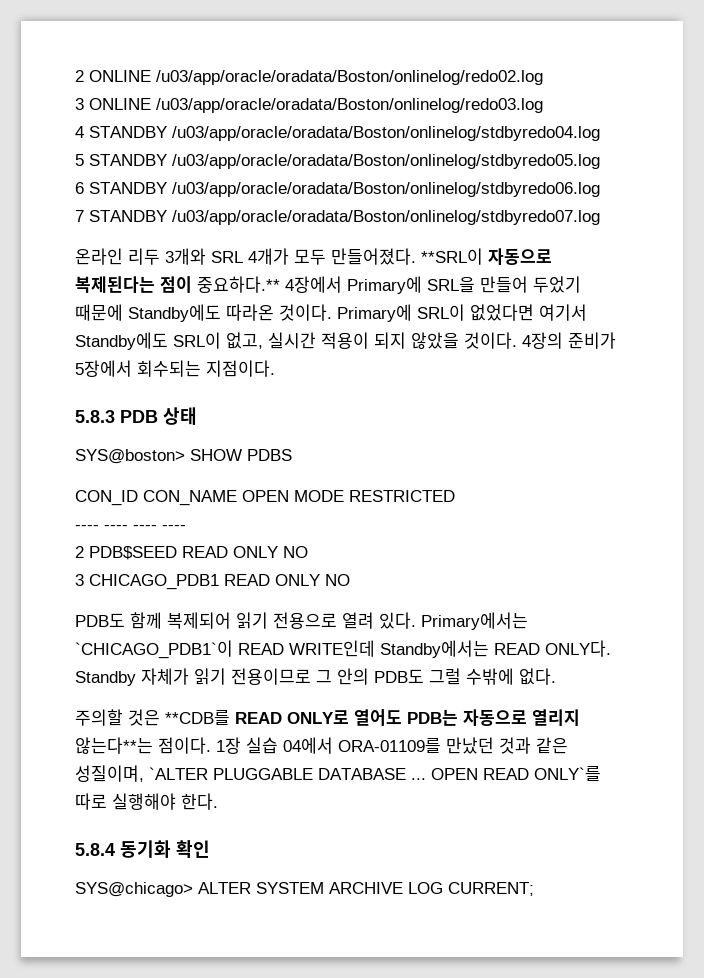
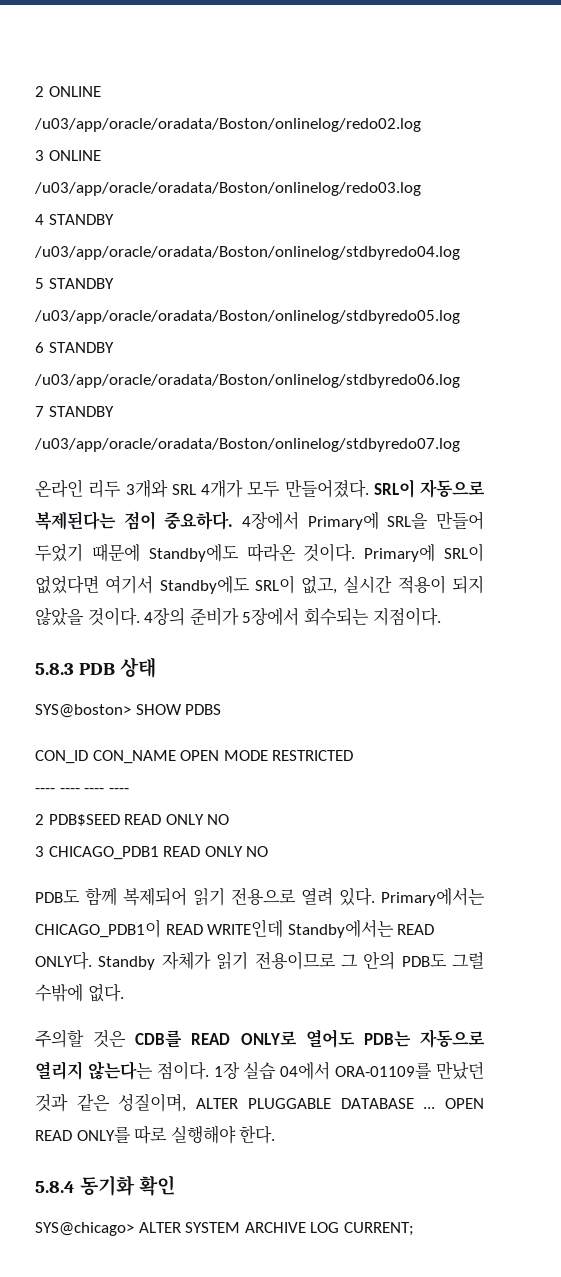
[421,248,483,265] **SRL이 -> [373,479,415,498] SRL이
[197,276,280,293] 중요하다.** -> [164,511,234,530] 중요하다.
[75,640,233,659] `CHICAGO_PDB1`이 -> [35,919,161,938] CHICAGO_PDB1이
[165,710,230,726] **CDB를 -> [135,1030,183,1048] CDB를
[75,737,153,754] 않는다**는 -> [87,1061,153,1080] 않는다는
[149,767,208,780] `ALTER -> [196,1098,239,1109] ALTER
[534,766,601,782] ONLY`를 -> [76,1127,131,1143] ONLY를

